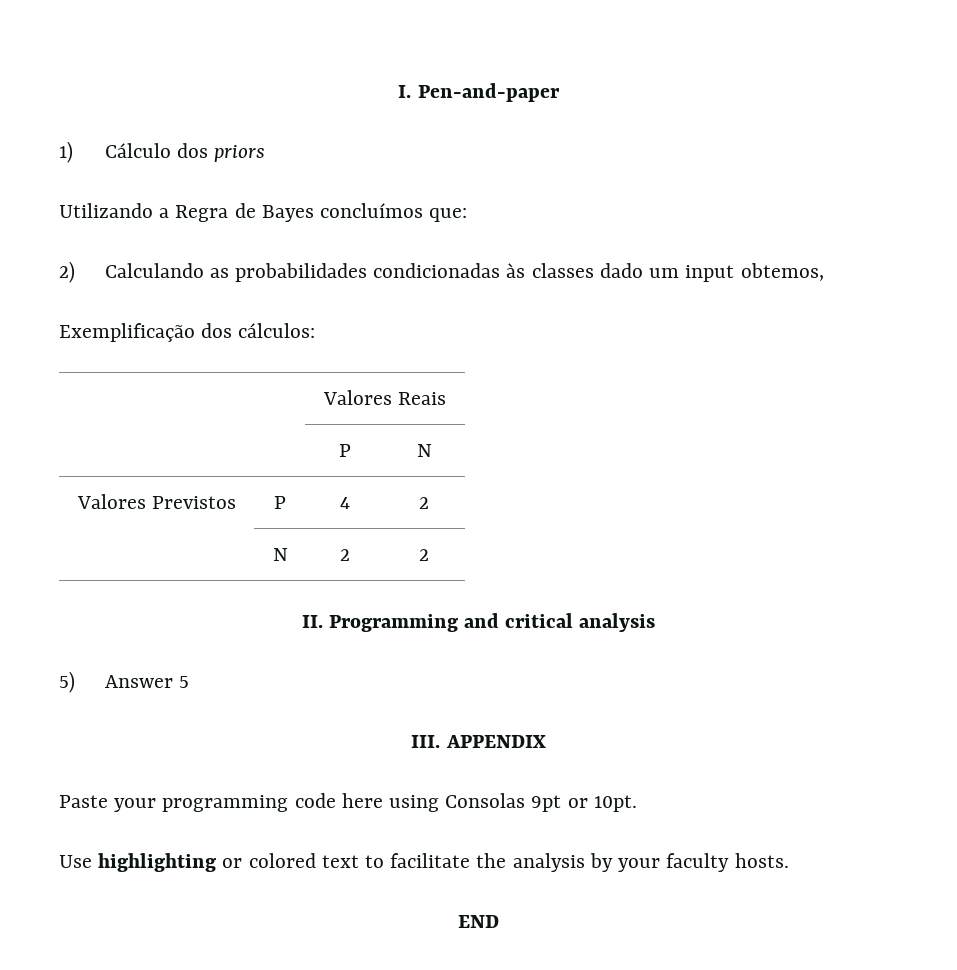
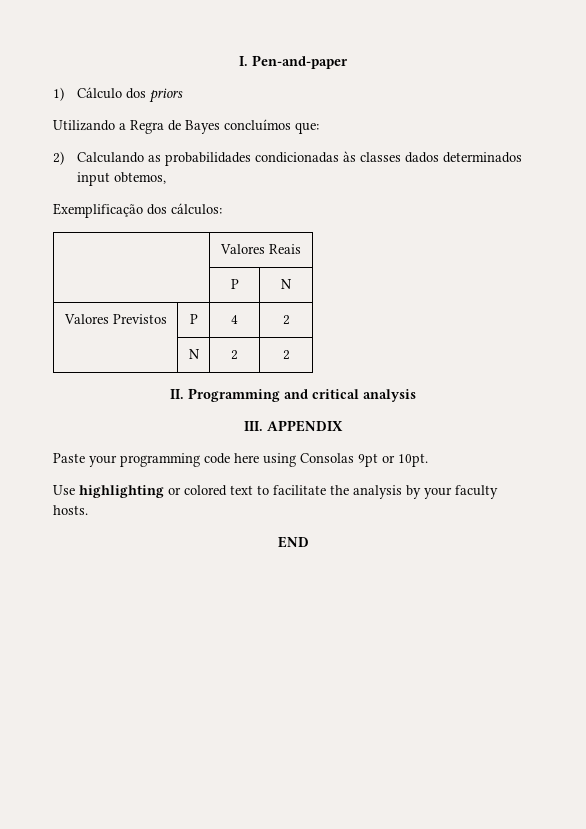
[599,263,680,278] dado um -> [405,152,523,163] dados determinados
[59,671,189,693] // 5) Answer 5 -> (416, 395) none

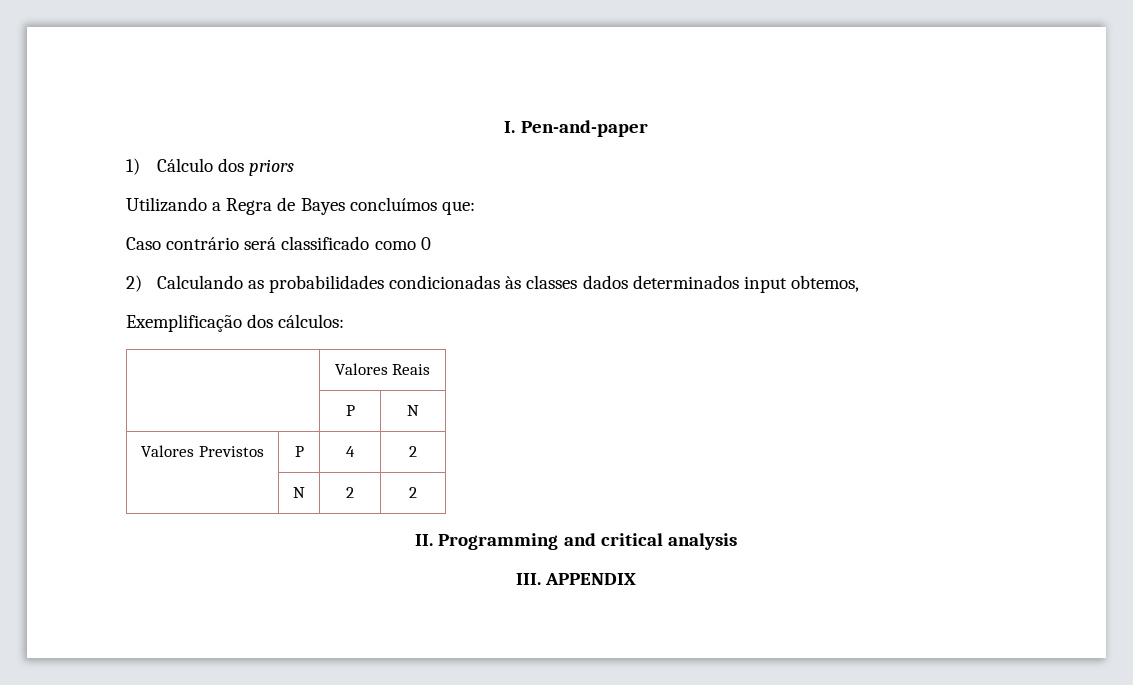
(319, 128) none -> [126,236,431,250] // Caso contrário será classificado como 0
[53,453,428,467] [53,485,498,499] [53,505,88,515] [277,536,309,548] // Paste your programming code here using Consolas 9pt or 10pt. // Use highlighting or colored text to facilitate the analysis by your faculty hosts. // END -> (637, 579) none

